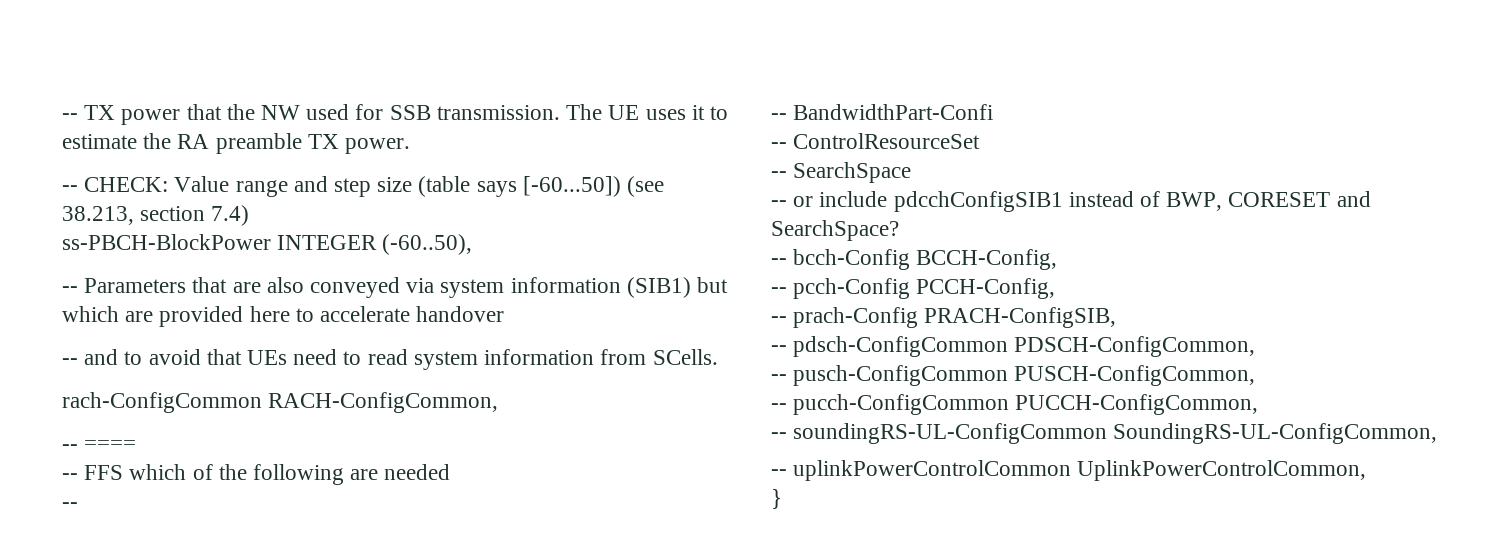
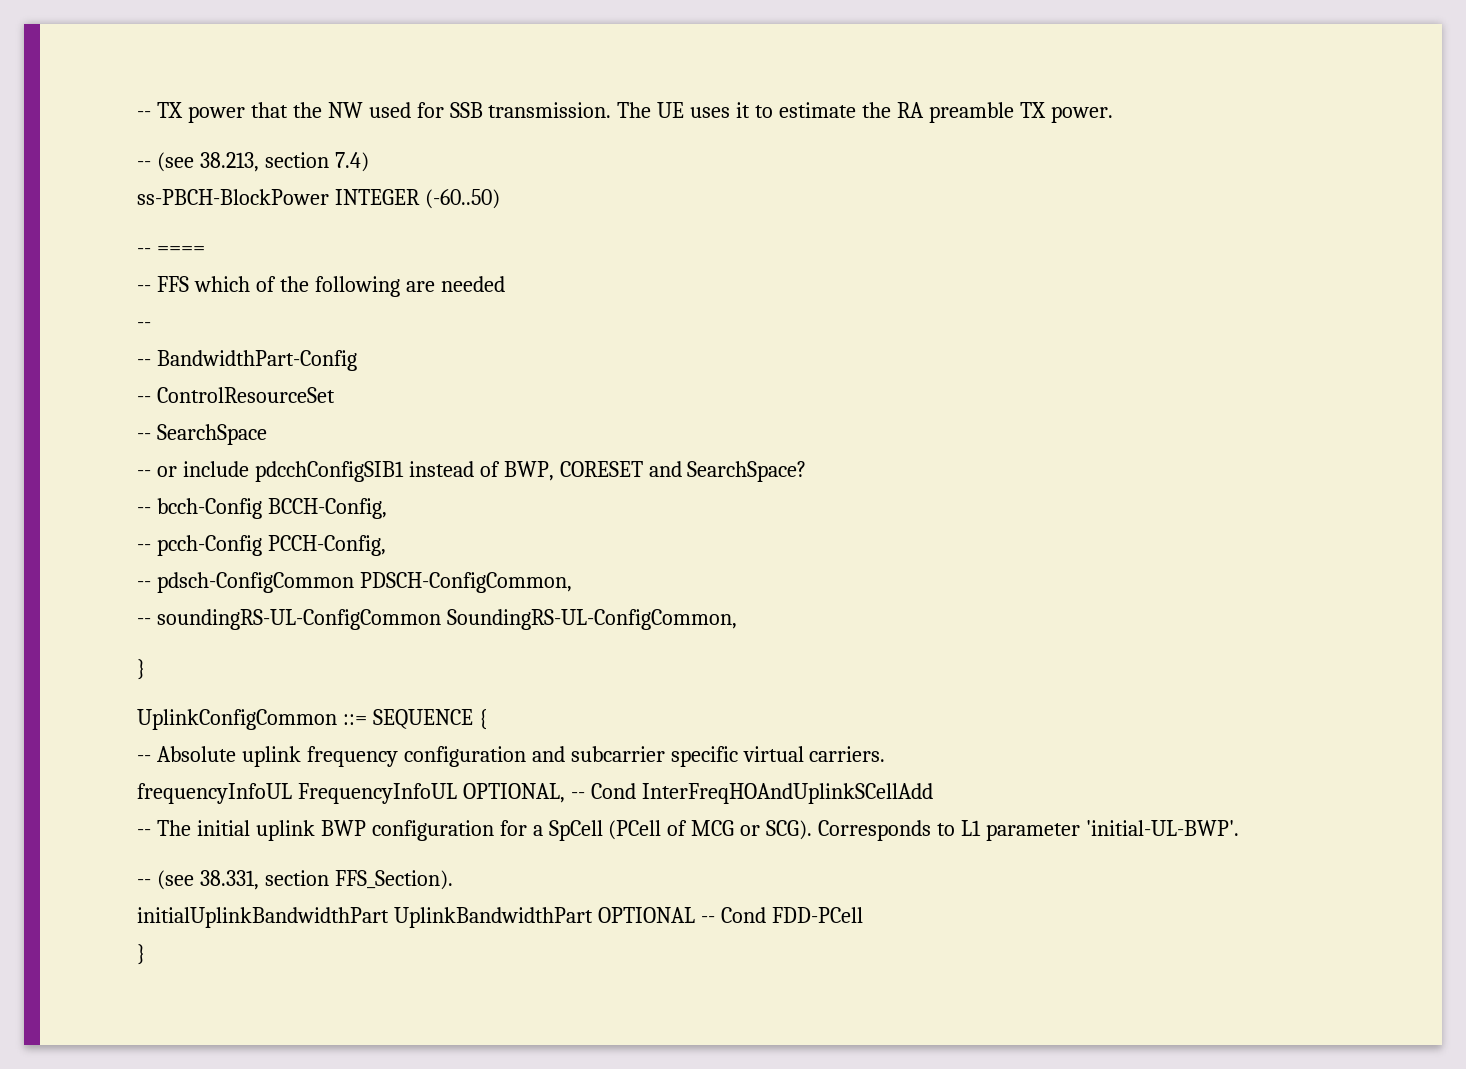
[84,176,621,197] CHECK: Value range and step size (table says [-60...50]) -> (151, 164) none
[382,234,473,255] [62,277,729,298] [62,306,505,327] [62,349,718,370] [62,392,499,413] (-60..50), // -- Parameters that are also conveyed via system information (SIB1) but which are provided here to accelerate handover // -- and to avoid that UEs need to read system information from SCells. // rach-ConfigCommon RACH-ConfigCommon, -> [424,189,500,209] (-60..50)
[793,104,994,120] BandwidthPart-Confi -> [156,350,357,371] BandwidthPart-Config
[771,307,1117,328] // -- prach-Config PRACH-ConfigSIB, -> (386, 545) none
[793,365,1256,386] [771,394,1259,415] [771,423,1438,444] [771,460,1367,481] pusch-ConfigCommon PUSCH-ConfigCommon, // -- pucch-ConfigCommon PUCCH-ConfigCommon, // -- soundingRS-UL-ConfigCommon SoundingRS-UL-ConfigCommon, // -- uplinkPowerControlCommon UplinkPowerControlCommon, -> [156,609,737,630] [137,659,146,680] [137,709,488,730] [137,746,886,767] [137,783,933,804] [137,820,1239,841] [137,870,453,890] [137,907,863,928] soundingRS-UL-ConfigCommon SoundingRS-UL-ConfigCommon, // } // UplinkConfigCommon ::= SEQUENCE { // -- Absolute uplink frequency configuration and subcarrier specific virtual carriers. // frequencyInfoUL FrequencyInfoUL OPTIONAL, -- Cond InterFreqHOAndUplinkSCellAdd // -- The initial uplink BWP configuration for a SpCell (PCell of MCG or SCG). Corresponds to L1 parameter 'initial-UL-BWP'. // -- (see 38.331, section FFS_Section). // initialUplinkBandwidthPart UplinkBandwidthPart OPTIONAL -- Cond FDD-PCell

